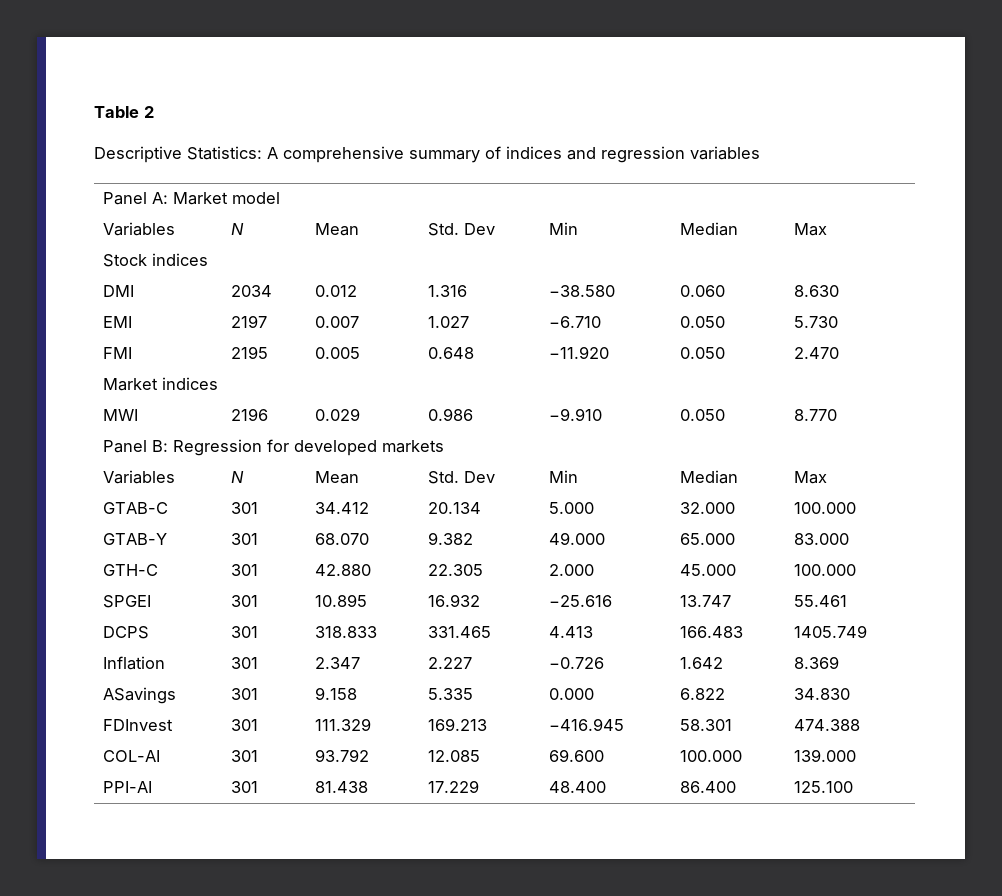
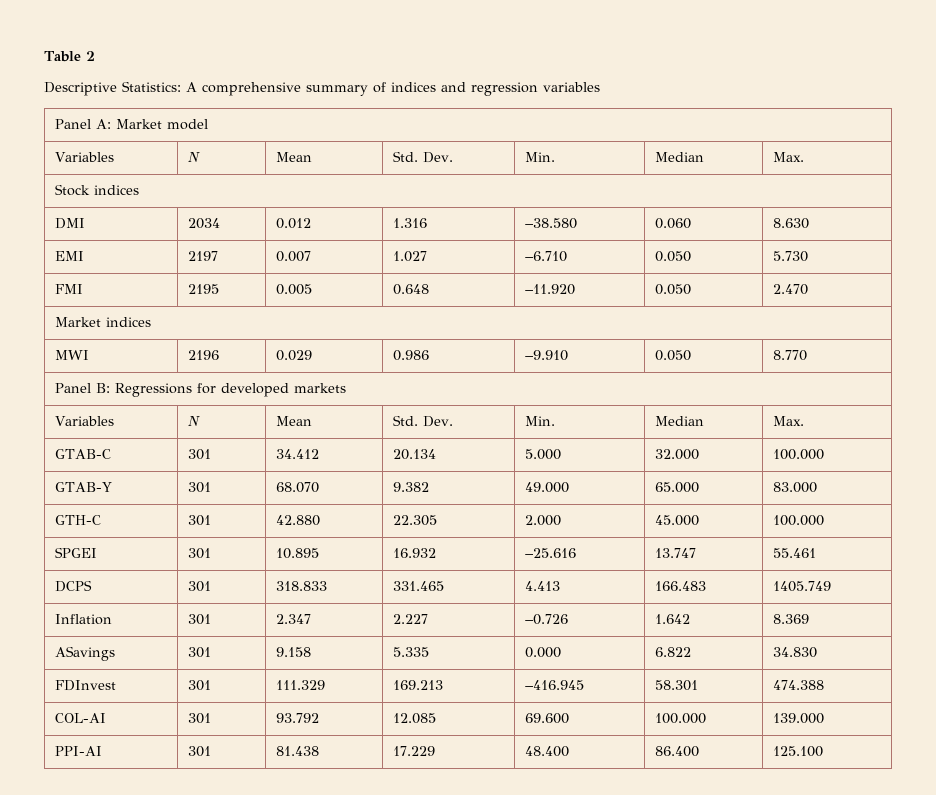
[464,223,496,235] [549,222,579,235] [680,222,739,236] [794,223,828,236] Dev | Min | Median | Max -> [423,152,454,163] [525,152,556,162] [655,152,705,162] [773,152,805,162] Dev. | Min. | Median | Max.
[173,439,263,456] Regression -> [115,383,193,397] Regressions
[464,471,496,483] [549,470,579,483] [680,470,739,484] [794,471,828,484] Dev | Min | Median | Max -> [423,416,454,427] [525,416,556,426] [655,416,705,426] [773,416,805,426] Dev. | Min. | Median | Max.

